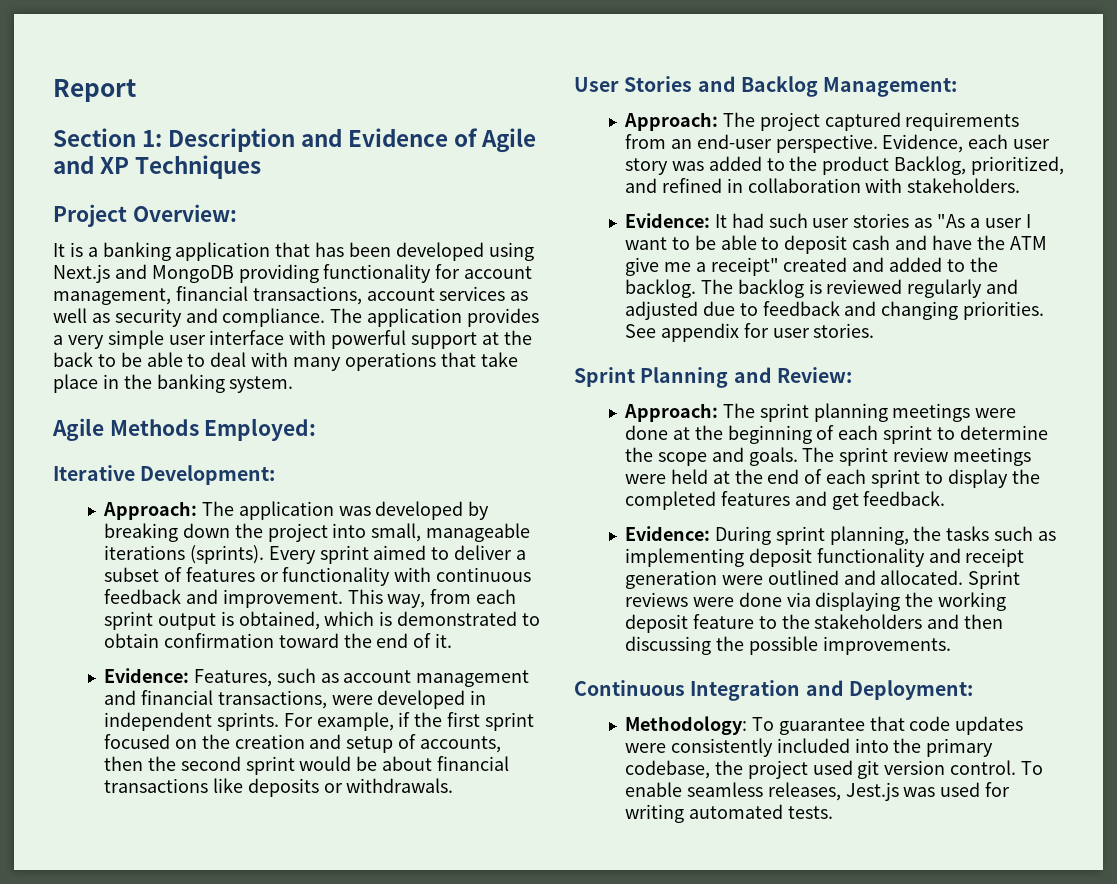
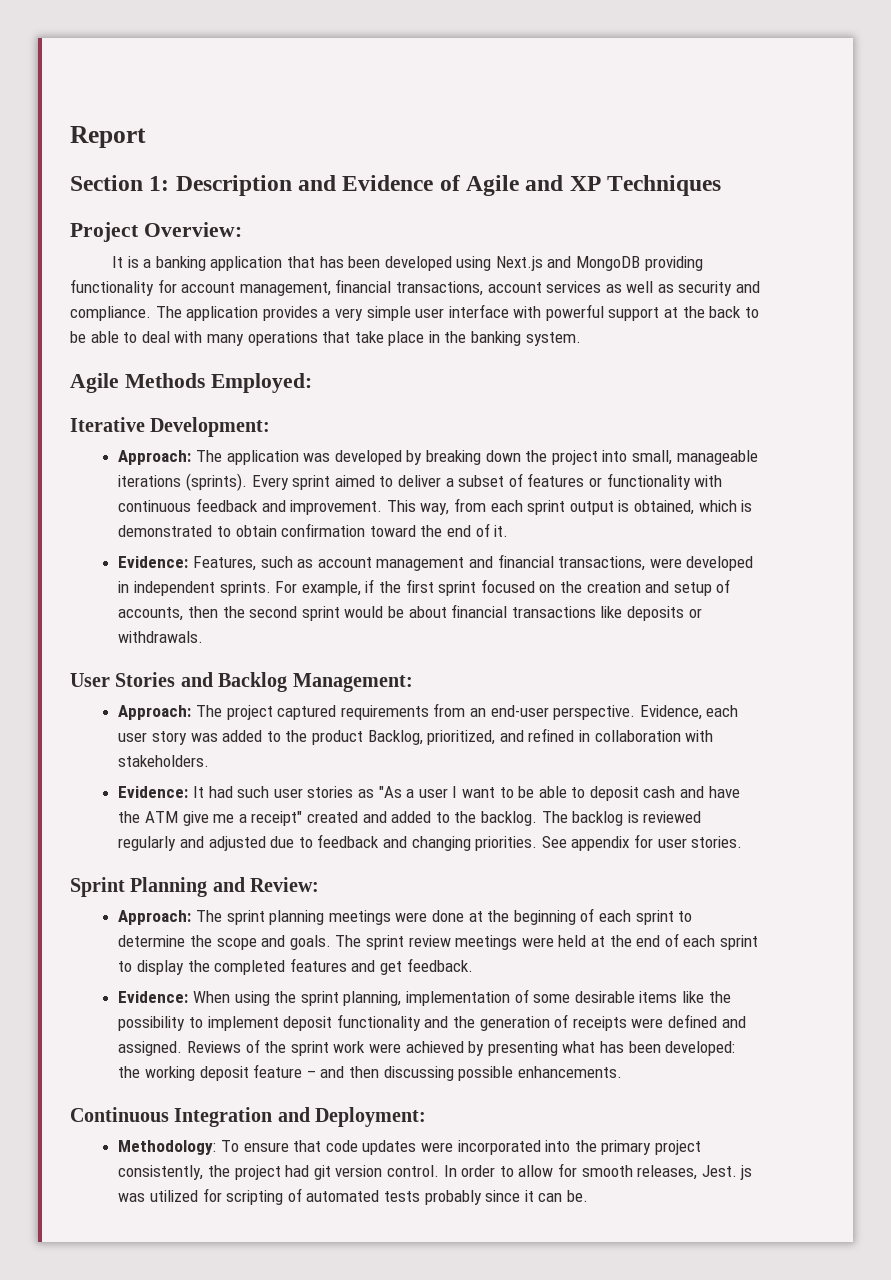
[714,526,1056,545] [624,548,1025,567] [624,570,1021,589] [624,592,1007,611] [624,614,1004,633] [624,636,951,655] During sprint planning, the tasks such as implementing deposit functionality and receipt generation were outlined and allocated. Sprint reviews were done via displaying the working deposit feature to the stakeholders and then discussing the possible improvements. -> [193,989,731,1006] [118,1014,746,1031] [118,1039,736,1056] [118,1064,622,1081] When using the sprint planning, implementation of some desirable items like the possibility to implement deposit functionality and the generation of receipts were defined and assigned. Reviews of the sprint work were achieved by presenting what has been developed: the working deposit feature – and then discussing possible enhancements.
[778,718,865,735] guarantee -> [243,1142,289,1152] ensure
[670,738,850,757] consistently included -> [457,1140,541,1155] incorporated
[624,760,853,779] codebase, the project used -> [654,1140,701,1155] [118,1165,310,1180] project consistently, the project had
[1020,761,1043,775] [624,782,1011,801] [624,804,833,823] To enable seamless releases, Jest.js was used for writing automated tests. -> [443,1163,753,1180] [118,1188,588,1205] In order to allow for smooth releases, Jest. js was utilized for scripting of automated tests probably since it can be.

